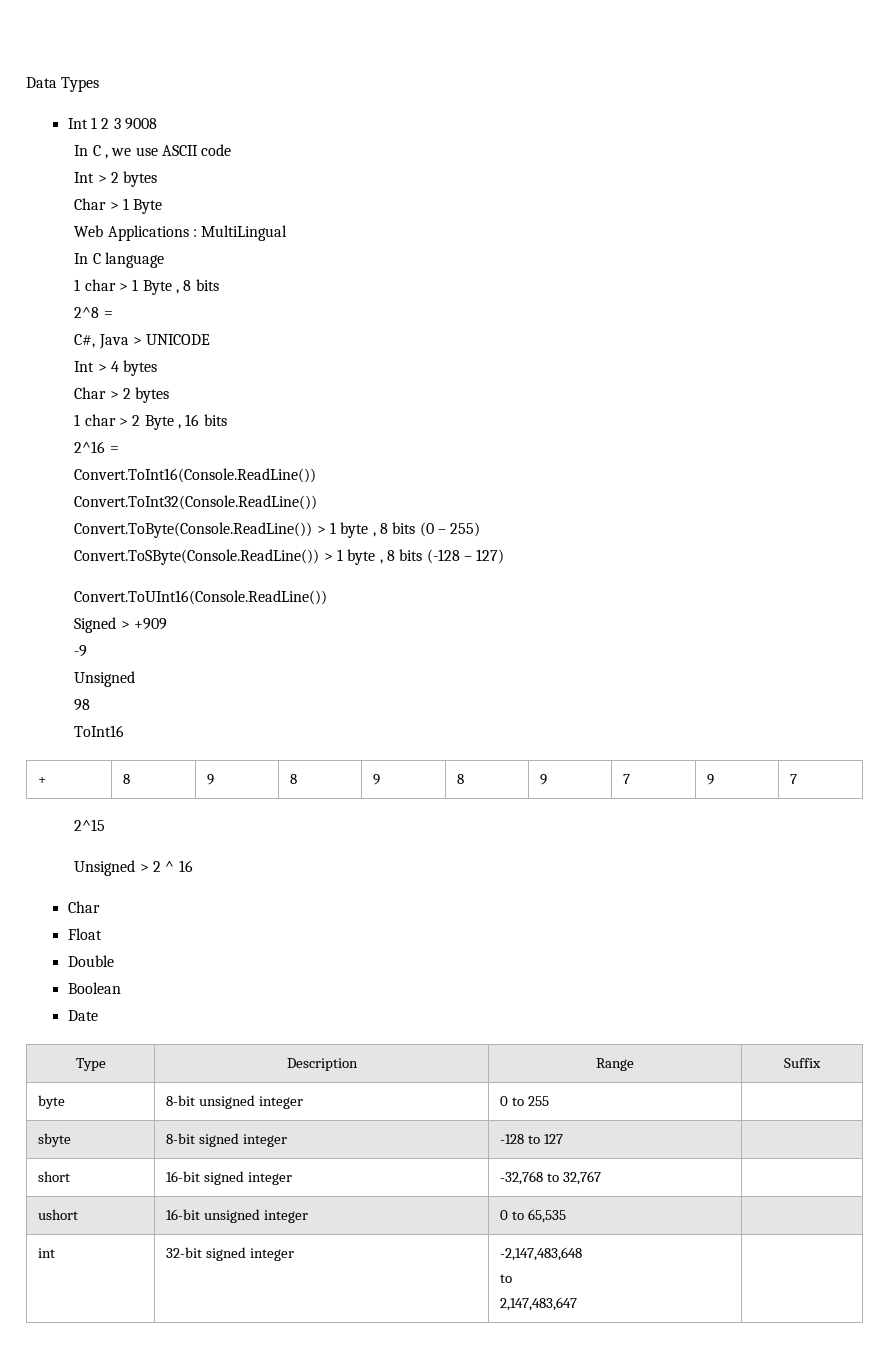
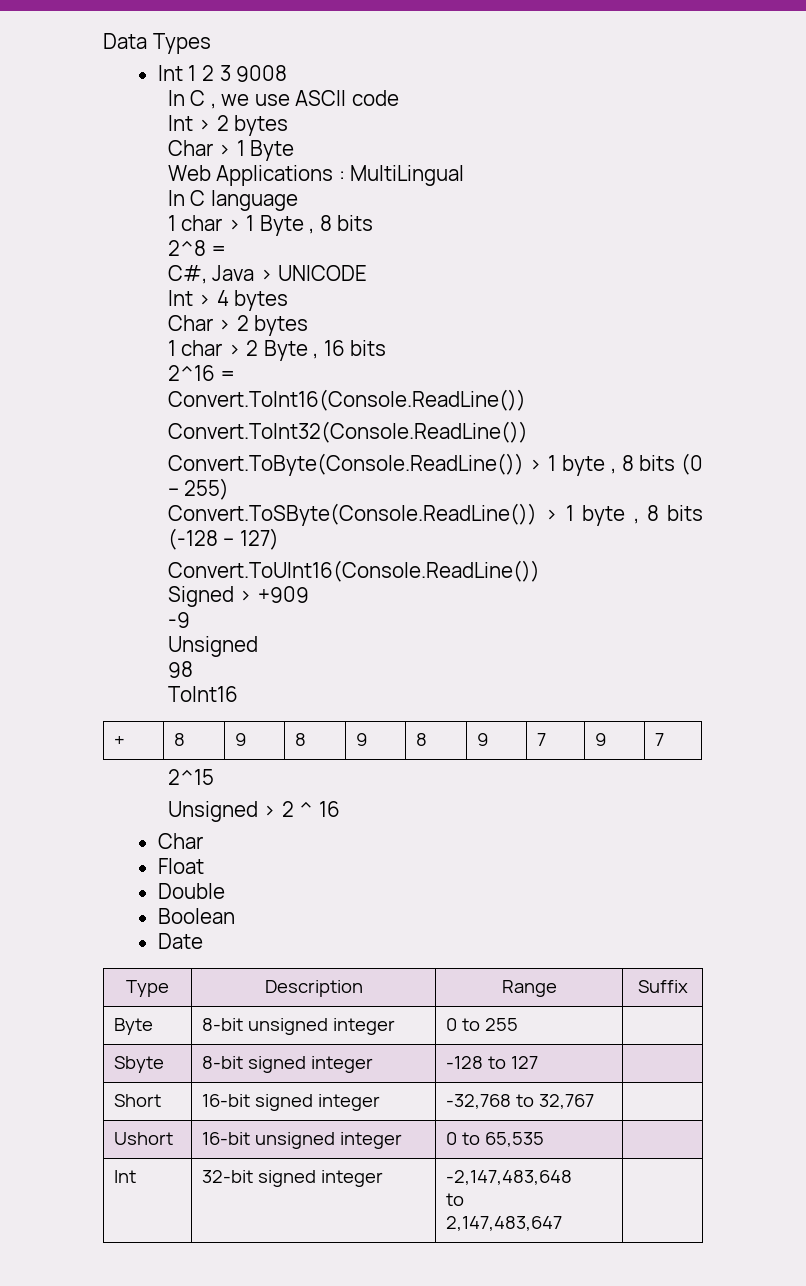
[38,1095,66,1109] byte -> [114,1018,154,1035] Byte
[38,1133,72,1147] sbyte -> [114,1056,165,1073] Sbyte
[38,1171,71,1182] short -> [114,1094,162,1107] Short
[38,1209,79,1220] ushort -> [114,1132,174,1145] Ushort
[38,1248,56,1258] int -> [114,1170,137,1183] Int

